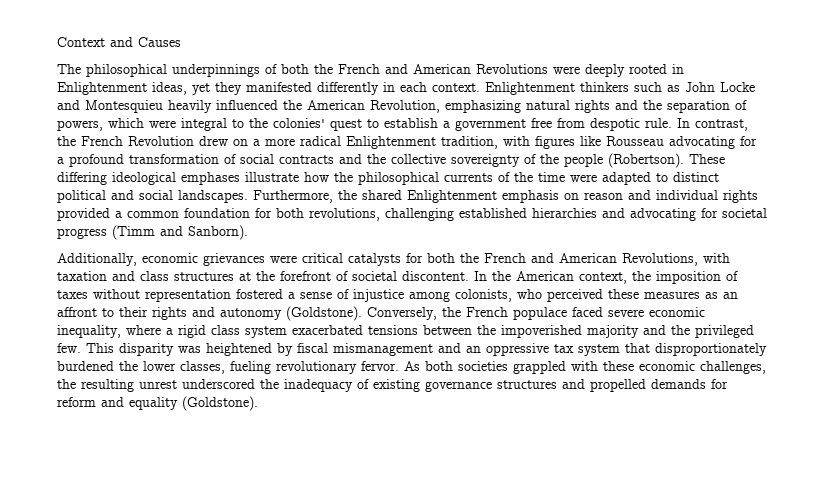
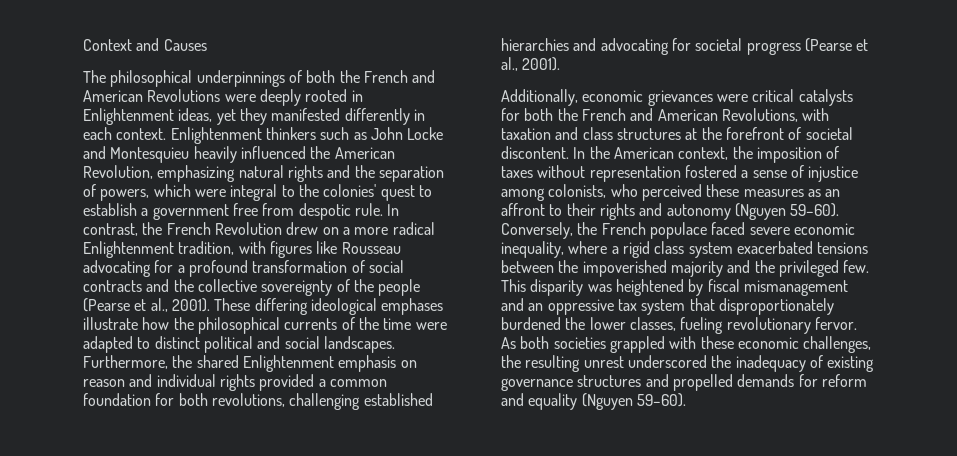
[608,153,684,168] (Robertson). -> [83,298,210,312] (Pearse et al., 2001).
[112,225,248,240] (Timm and Sanborn). -> [804,38,869,52] [501,57,561,71] (Pearse et al., 2001).
[286,306,362,321] (Goldstone). -> [734,203,840,220] (Nguyen 59–60).
[182,396,258,411] (Goldstone). -> [581,393,686,410] (Nguyen 59–60).

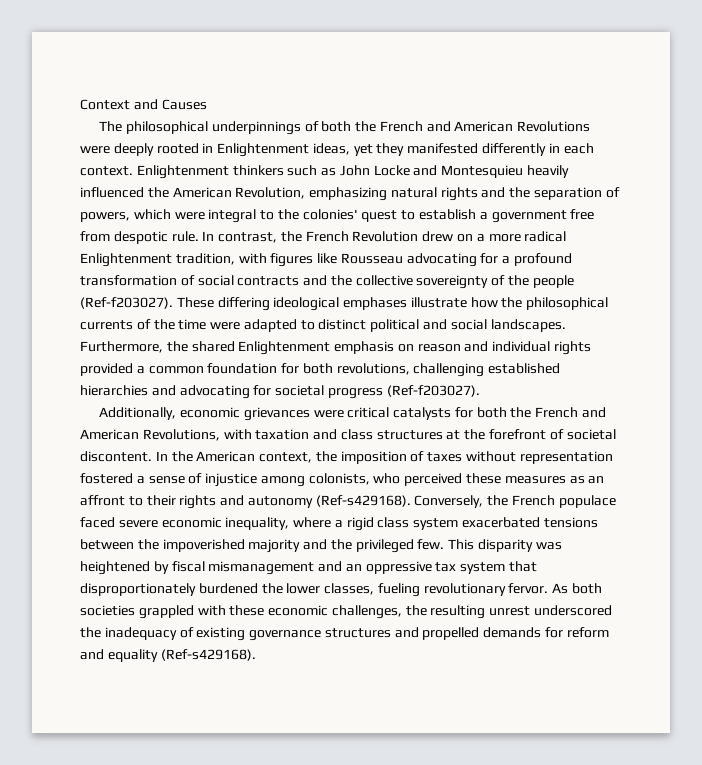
[83,298,210,312] (Pearse et al., 2001). -> [80,297,173,309] (Ref-f203027).
[804,38,869,52] [501,57,561,71] (Pearse et al., 2001). -> [386,385,480,397] (Ref-f203027).
[734,203,840,220] (Nguyen 59–60). -> [315,495,411,507] (Ref-s429168).
[581,393,686,410] (Nguyen 59–60). -> [160,649,256,661] (Ref-s429168).

